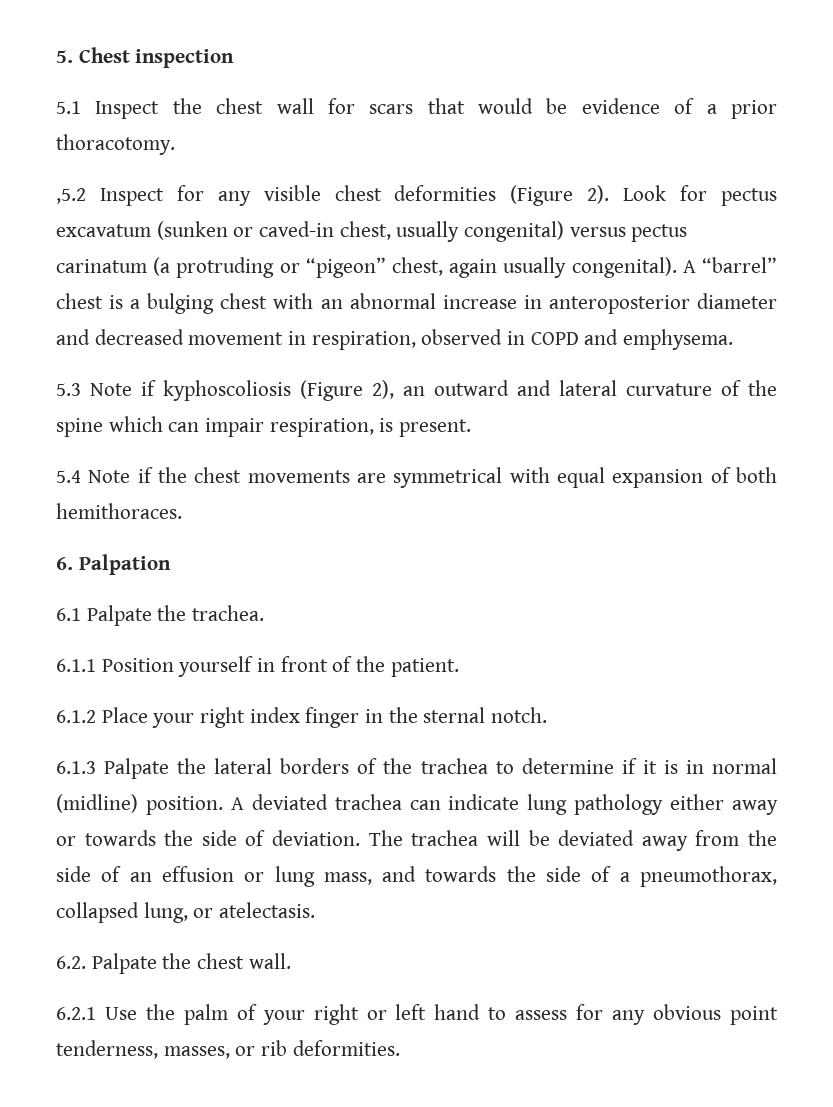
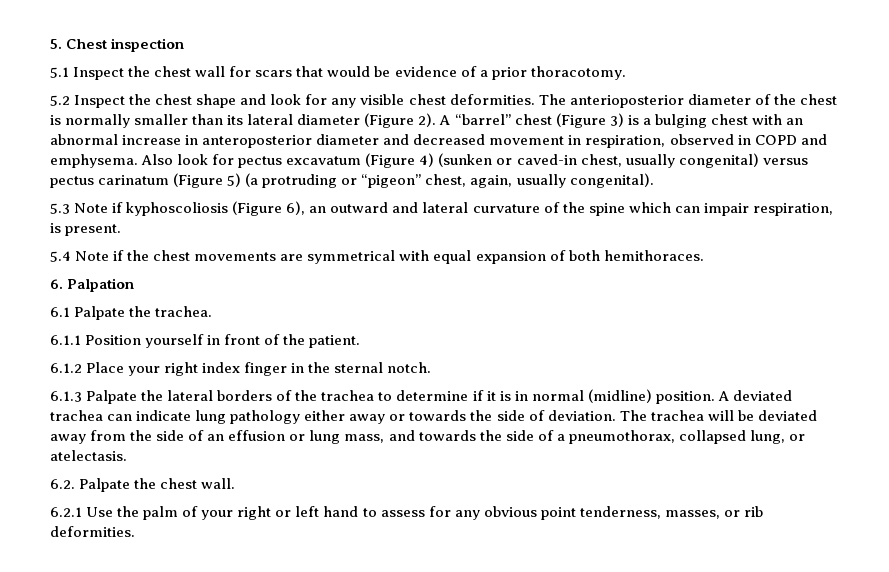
[56,185,777,206] [56,221,688,242] [56,257,677,278] ,5.2 Inspect for any visible chest deformities (Figure 2). Look for pectus excavatum (sunken or caved-in chest, usually congenital) versus pectus carinatum (a protruding or “pigeon” chest, again usually congenital). -> [50,94,837,108] [50,113,437,128] 5.2 Inspect the chest shape and look for any visible chest deformities. The anterioposterior diameter of the chest is normally smaller than its lateral diameter (Figure 2).
(103, 301) none -> [555,113,624,128] (Figure 3)
(734, 339) none -> [141,153,808,168] [50,173,654,188] Also look for pectus excavatum (Figure 4) (sunken or caved-in chest, usually congenital) versus pectus carinatum (Figure 5) (a protruding or “pigeon” chest, again, usually congenital).
[372,380,394,399] 2), -> [286,201,306,215] 6),

